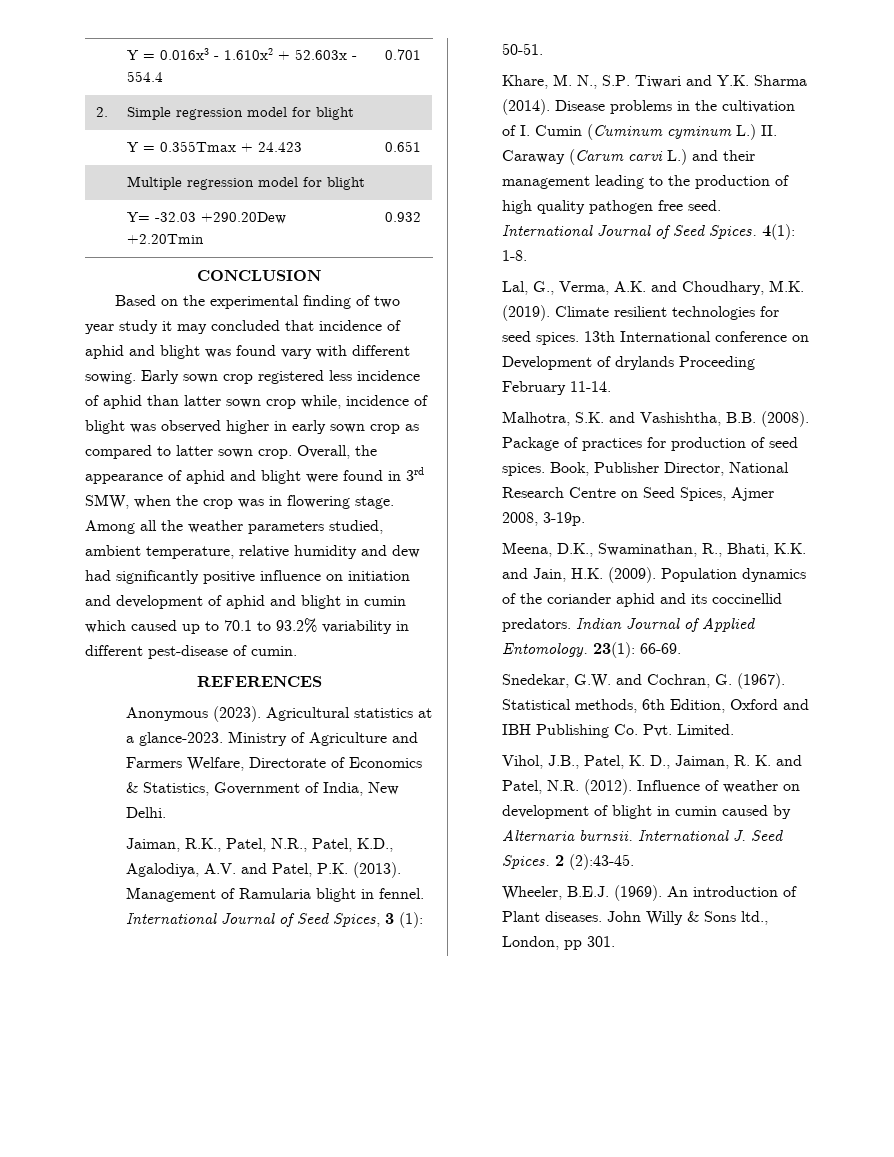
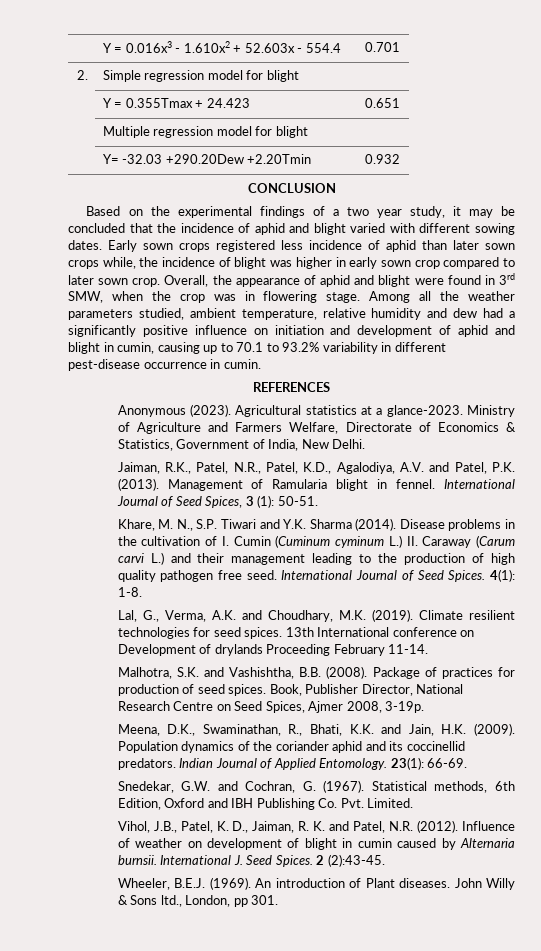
[302,295,370,309] finding of -> [259,206,339,218] findings of a
[119,320,158,334] study -> [409,206,445,218] study,
(207, 329) none -> [501,206,516,216] be
(314, 325) none -> [157,223,177,233] the
[205,345,410,359] [85,371,136,384] was found vary with different sowing. -> [350,223,515,235] [68,240,102,250] varied with different sowing dates.
[223,374,253,384] crop -> [179,243,210,252] crops
[184,395,341,409] latter sown crop while, -> [453,240,515,250] [68,257,159,269] later sown crops while, the
[161,420,221,433] observed -> (293, 263) none
[405,424,419,431] as -> (440, 264) none
[176,445,213,456] latter -> [68,275,94,285] later
(111, 575) none -> [509,311,516,318] a
[364,596,406,606] [85,620,177,633] cumin which caused -> [117,342,200,354] cumin, causing
[233,645,247,656] of -> [143,359,221,369] occurrence in

